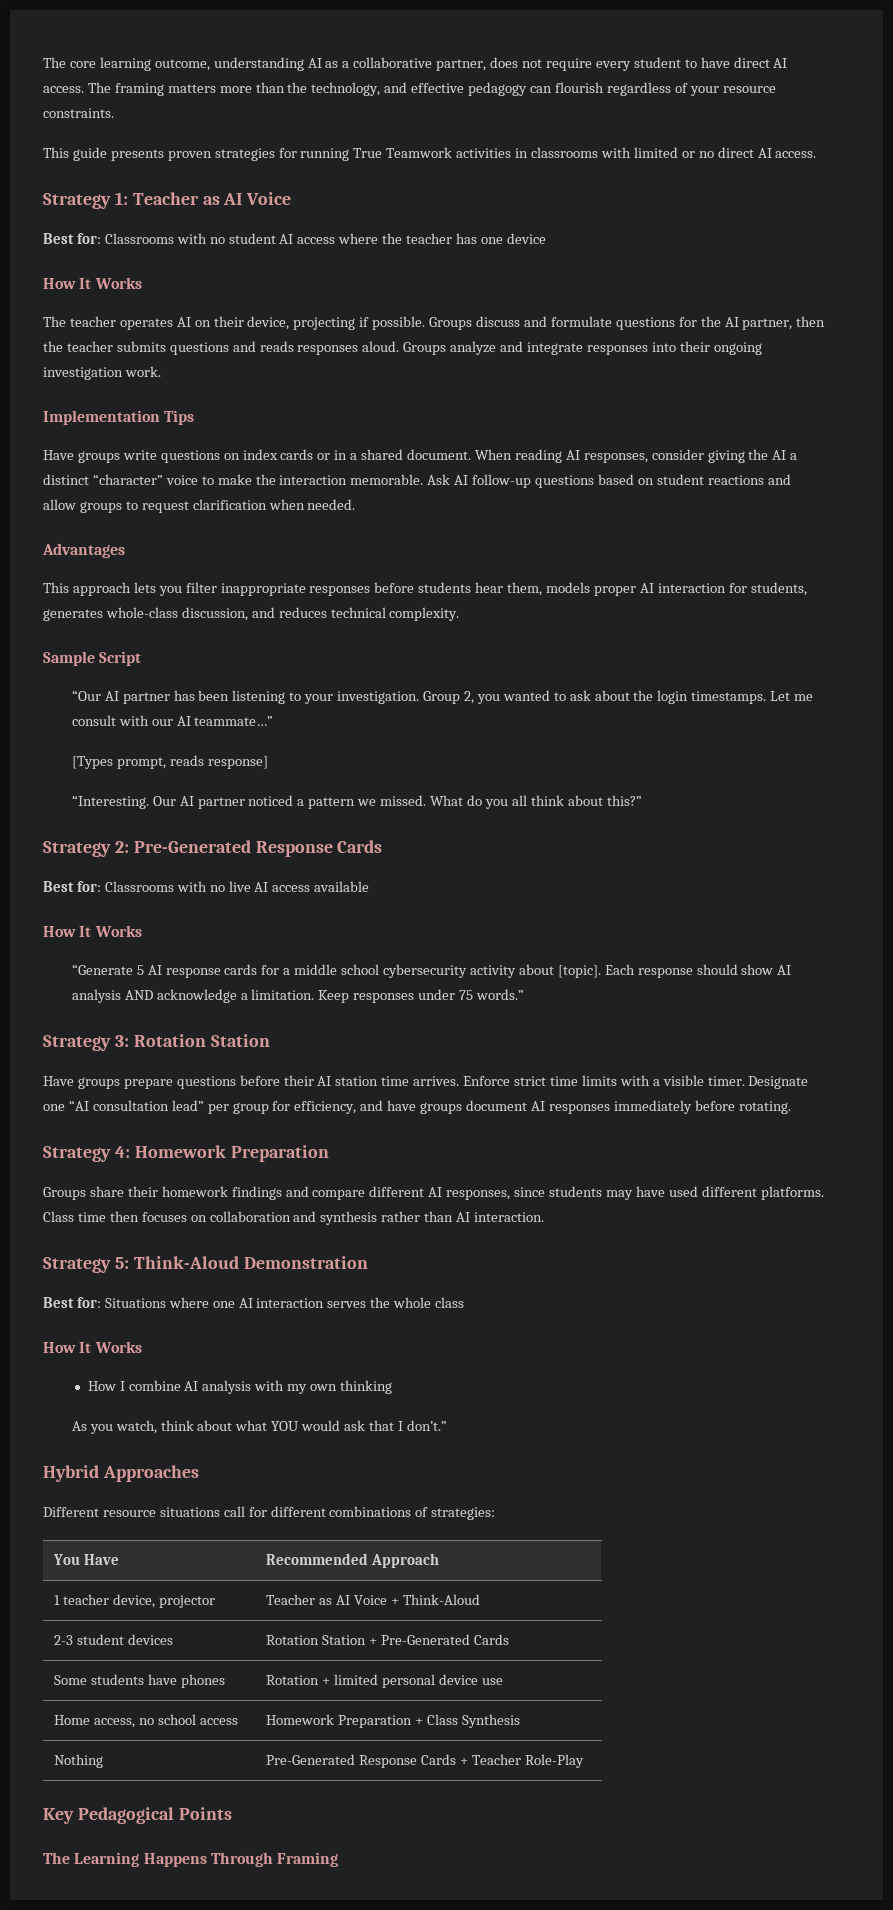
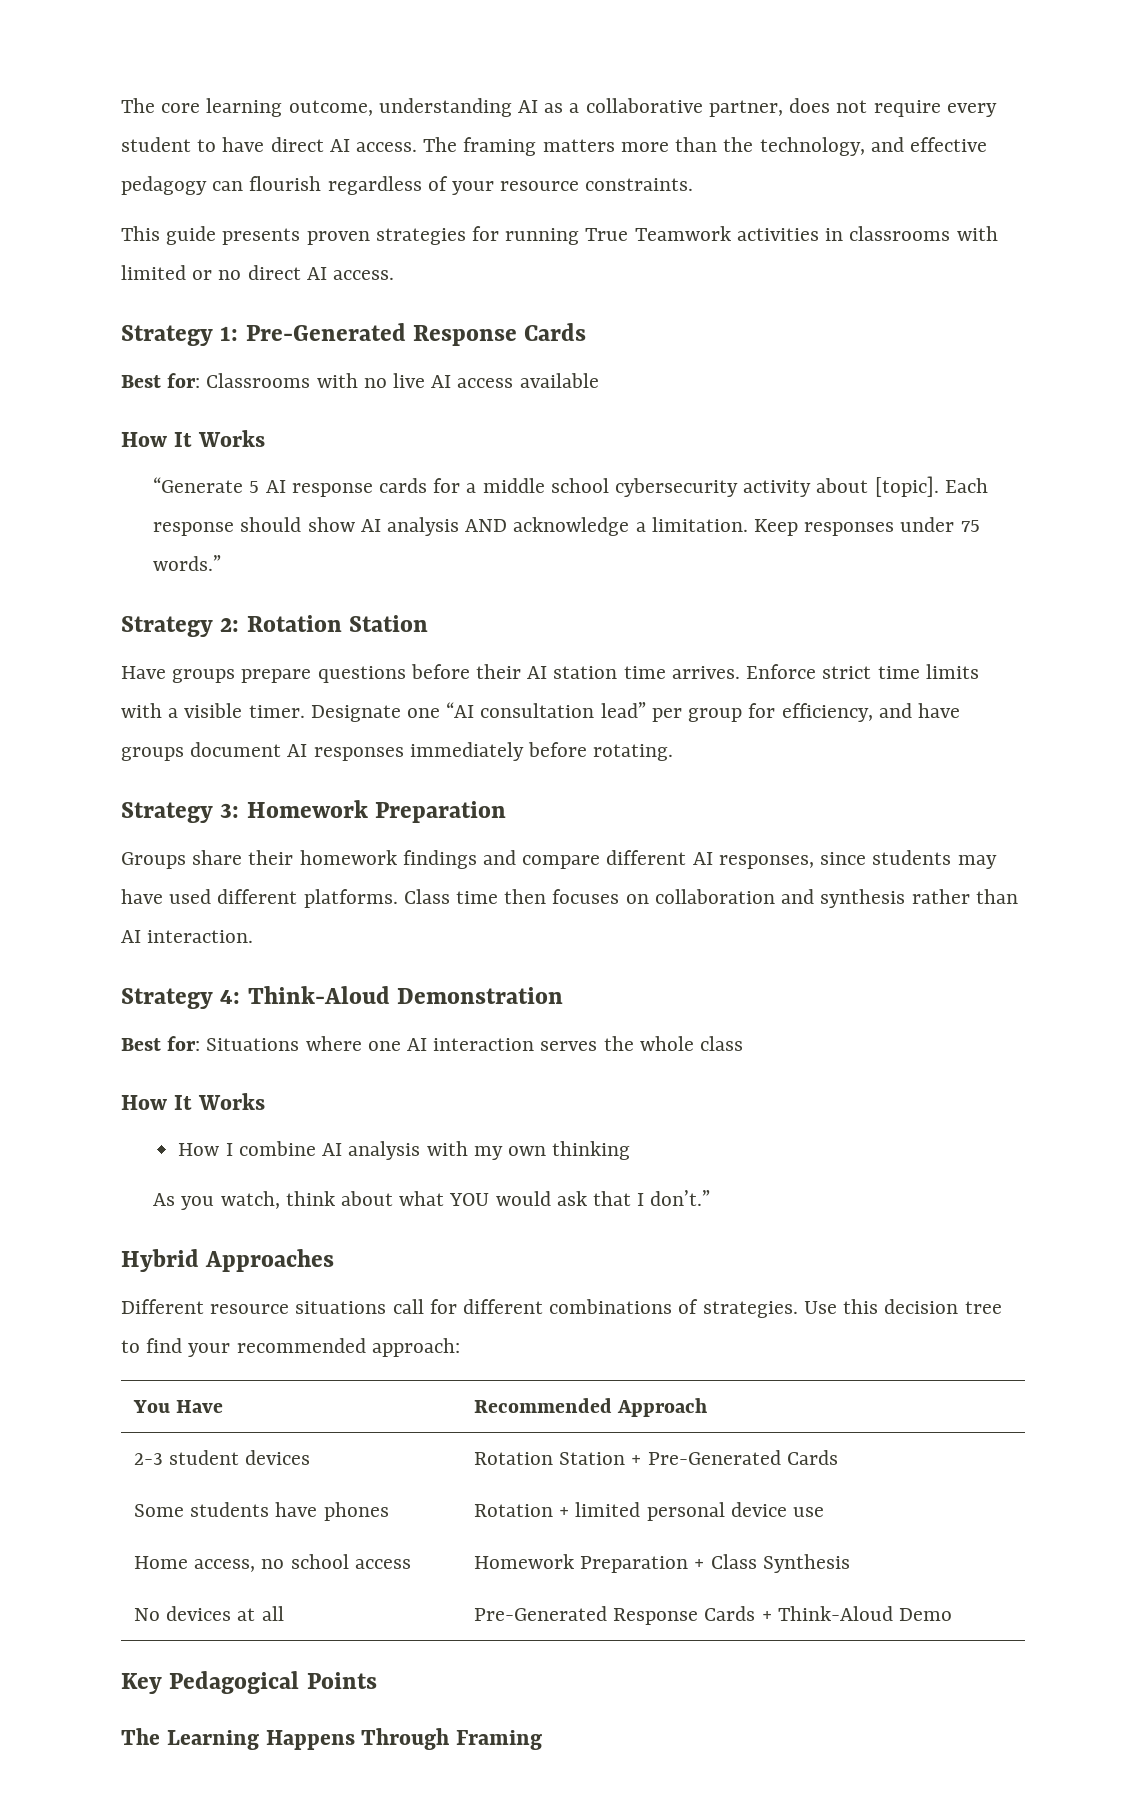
[132,192,292,205] [43,233,546,244] [43,277,142,289] [43,316,826,330] [43,341,762,355] [43,366,161,380] [43,410,195,425] [43,449,798,463] [43,474,791,488] [43,499,356,513] [42,543,125,558] [43,582,807,596] [43,607,460,621] [43,651,142,666] [71,690,814,704] [71,715,274,726] [71,755,268,769] [71,795,642,809] [43,841,129,857] Teacher as AI Voice // Best for: Classrooms with no student AI access where the teacher has one device // How It Works // The teacher operates AI on their device, projecting if possible. Groups discuss and formulate questions for the AI partner, then the teacher submits questions and reads responses aloud. Groups analyze and integrate responses into their ongoing investigation work. // Implementation Tips // Have groups write questions on index cards or in a shared document. When reading AI responses, consider giving the AI a distinct “character” voice to make the interaction memorable. Ask AI follow-up questions based on student reactions and allow groups to request clarification when needed. // Advantages // This approach lets you filter inappropriate responses before students hear them, models proper AI interaction for students, generates whole-class discussion, and reduces technical complexity. // Sample Script // “Our AI partner has been listening to your investigation. Group 2, you wanted to ask about the login timestamps. Let me consult with our AI teammate…” // [Types prompt, reads response] // “Interesting. Our AI partner noticed a pattern we missed. What do you all think about this?” // Strategy 2: -> (239, 333) none
[114,1035,129,1047] 3: -> [220,618,240,632] 2:
[114,1146,130,1158] 4: -> [220,803,240,818] 3:
[114,1257,129,1269] 5: -> [220,990,241,1004] 4:
[431,1507,496,1520] [53,1554,120,1565] [266,1553,440,1568] [54,1594,216,1608] [266,1594,480,1605] strategies: // You Have | Recommended Approach // 1 teacher device, projector | Teacher as AI Voice + Think-Aloud -> [702,1299,1002,1318] [121,1338,460,1357] [132,1400,224,1413] [473,1398,708,1417] strategies. Use this decision tree to find your recommended approach: // You Have | Recommended Approach
[54,1754,104,1768] Nothing -> [133,1606,284,1621] No devices at all
[472,1754,584,1768] Teacher Role-Play -> [777,1606,952,1621] Think-Aloud Demo

